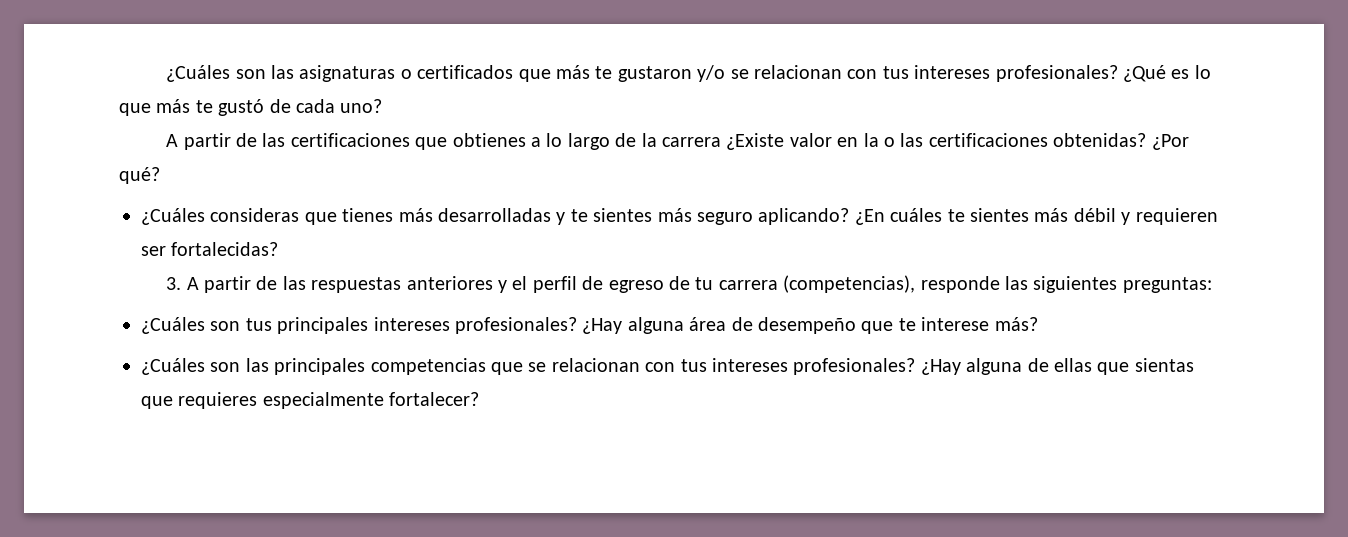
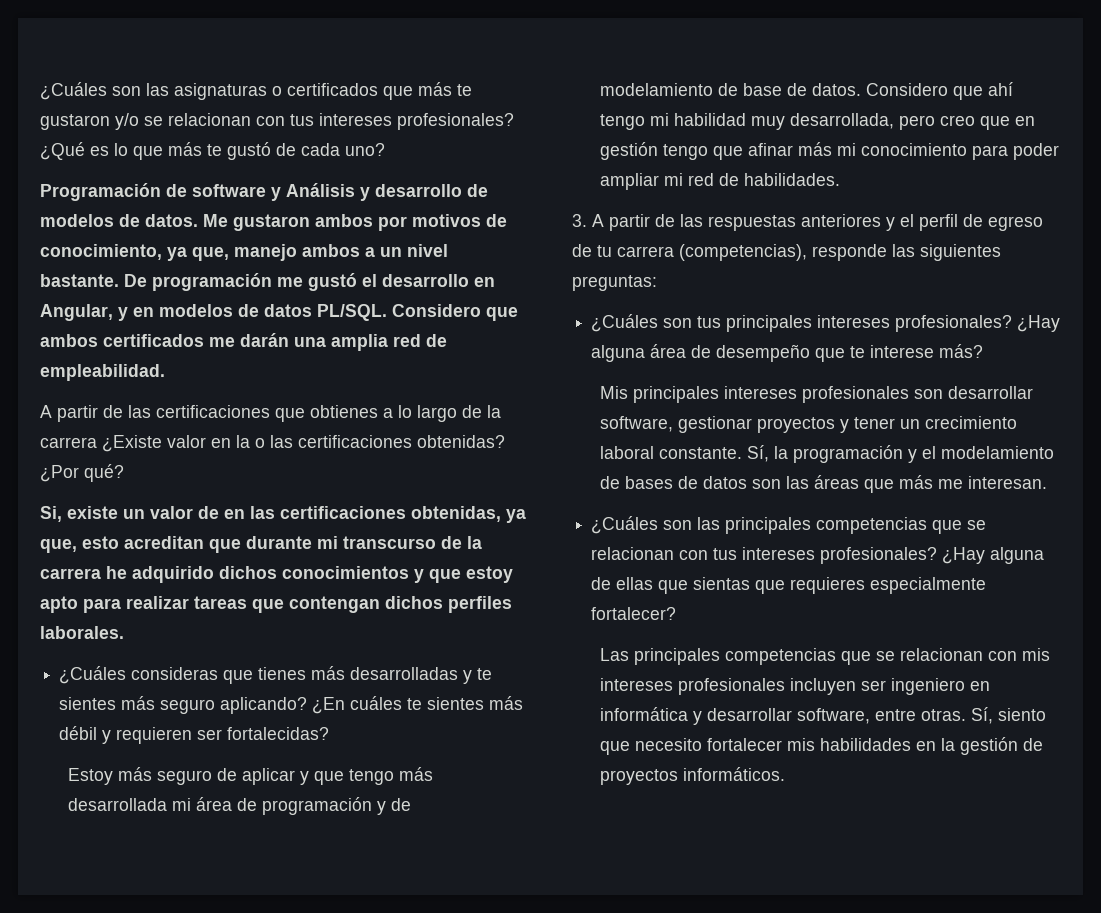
(383, 106) none -> [40,183,488,201] [40,214,507,231] [40,244,448,261] [40,273,495,291] [40,304,518,321] [40,333,447,351] [40,364,165,381] // Programación de software y Análisis y desarrollo de modelos de datos. Me gustaron ambos por motivos de conocimiento, ya que, manejo ambos a un nivel bastante. De programación me gustó el desarrollo en Angular, y en modelos de datos PL/SQL. Considero que ambos certificados me darán una amplia red de empleabilidad.
(160, 175) none -> [40,506,526,523] [40,536,482,553] [40,566,513,583] [40,596,512,613] [40,626,124,639] // Si, existe un valor de en las certificaciones obtenidas, ya que, esto acreditan que durante mi transcurso de la carrera he adquirido dichos conocimientos y que estoy apto para realizar tareas que contengan dichos perfiles laborales.
(279, 249) none -> [68,767,434,785] [68,797,412,815] [600,82,1014,100] [600,113,1036,130] [600,142,1060,160] [600,173,841,190] // Estoy más seguro de aplicar y que tengo más desarrollada mi área de programación y de modelamiento de base de datos. Considero que ahí tengo mi habilidad muy desarrollada, pero creo que en gestión tengo que afinar más mi conocimiento para poder ampliar mi red de habilidades.
(1038, 324) none -> [600,386,1034,403] [600,416,1018,433] [600,445,1055,463] [600,475,1048,493] // Mis principales intereses profesionales son desarrollar software, gestionar proyectos y tener un crecimiento laboral constante. Sí, la programación y el modelamiento de bases de datos son las áreas que más me interesan.
(480, 399) none -> [600,648,1051,665] [600,678,991,695] [600,707,1047,725] [600,737,1044,755] [600,767,786,785] // Las principales competencias que se relacionan con mis intereses profesionales incluyen ser ingeniero en informática y desarrollar software, entre otras. Sí, siento que necesito fortalecer mis habilidades en la gestión de proyectos informáticos.

